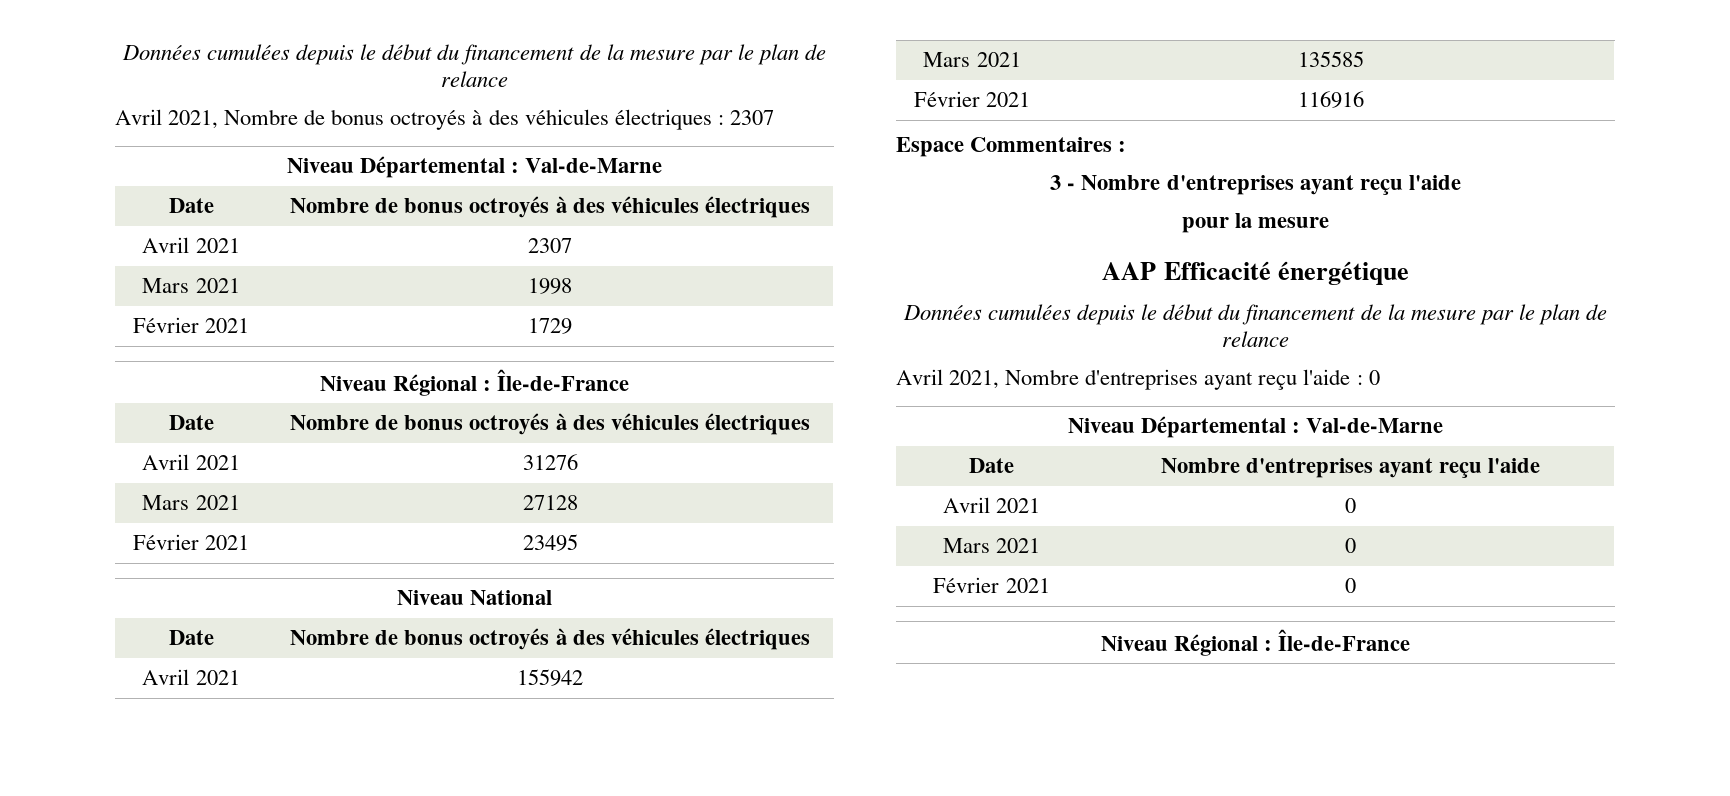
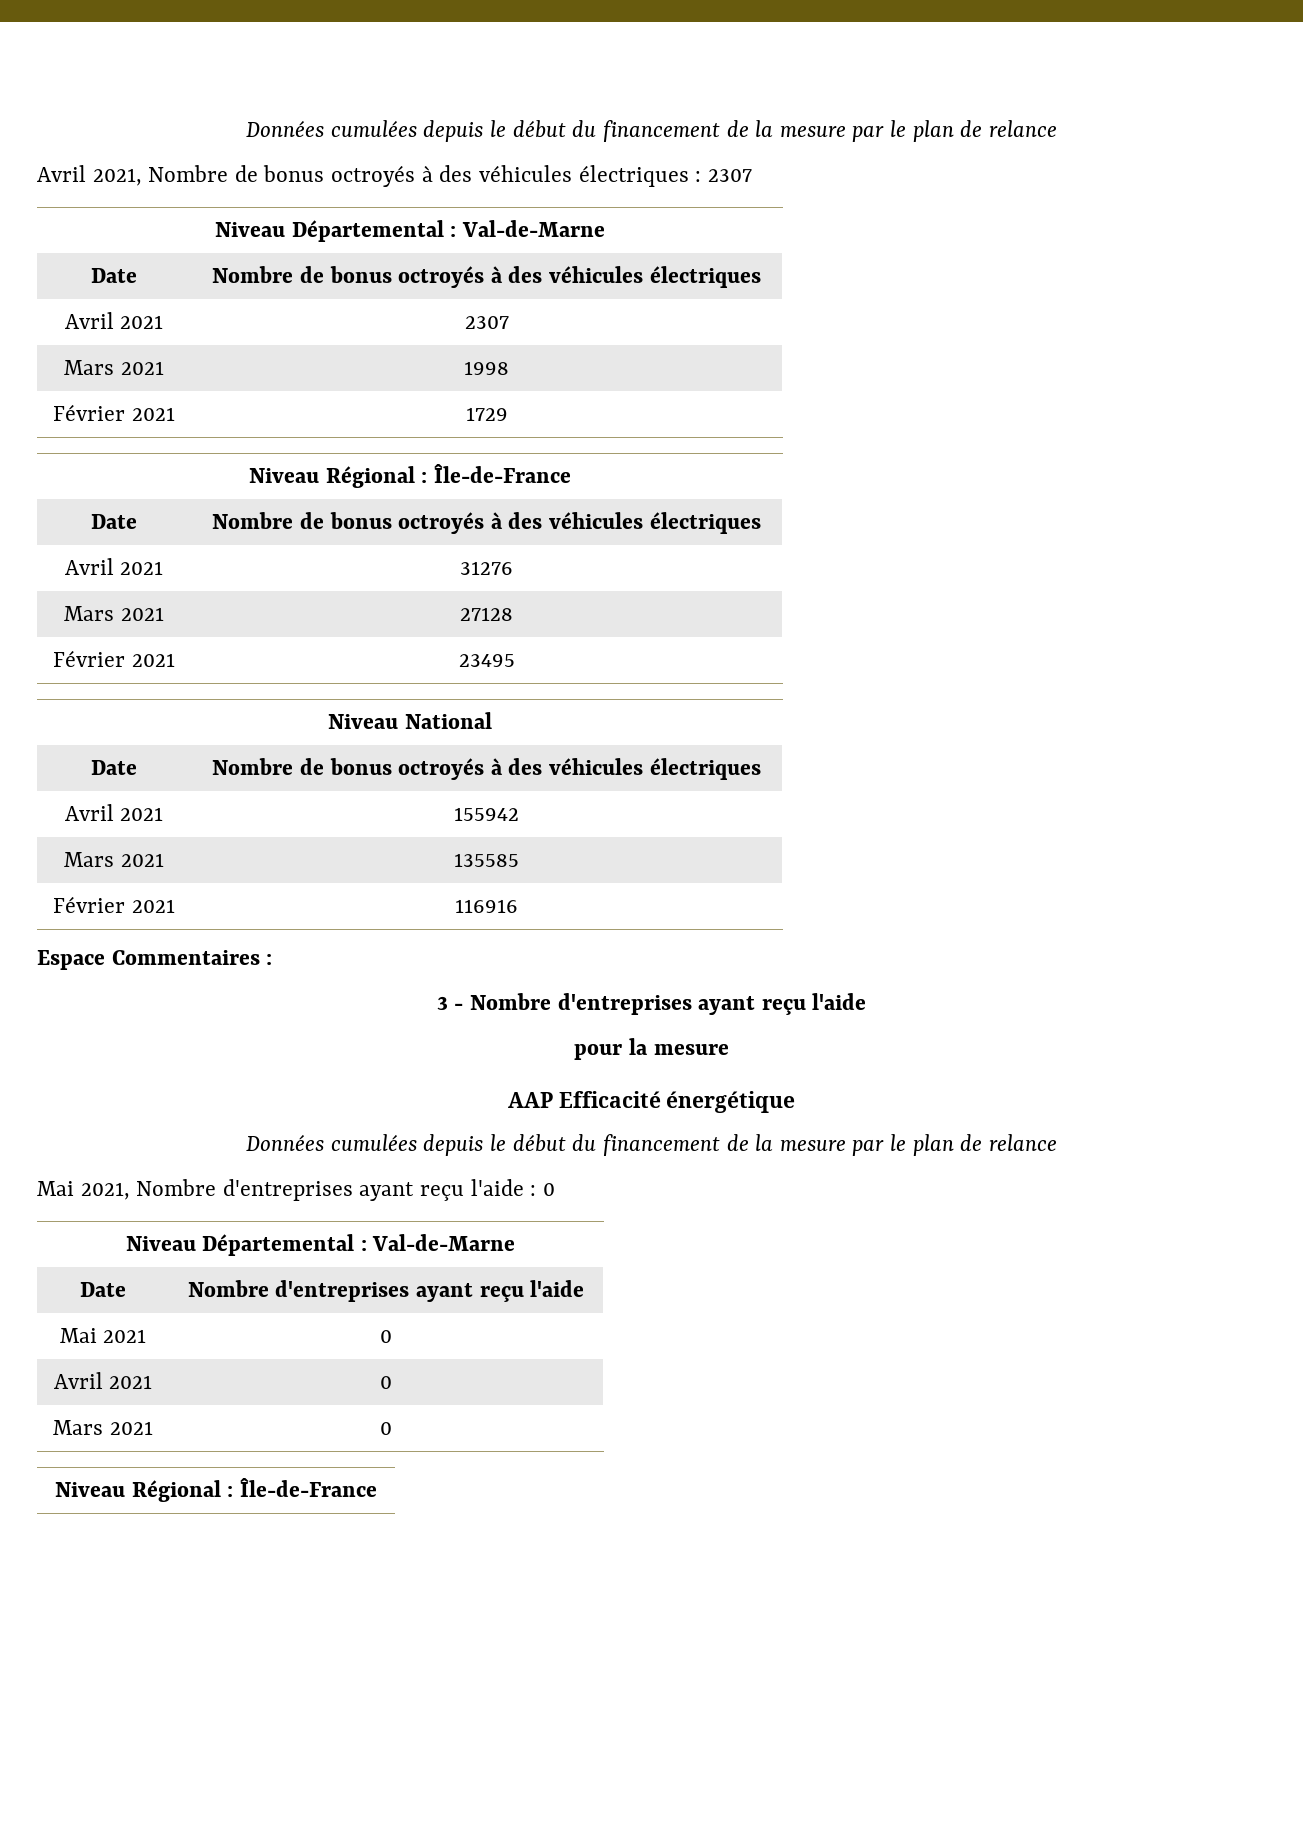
[896,369,943,385] Avril -> [37,1181,74,1196] Mai
(1541, 465) none -> [59,1328,147,1343] [380,1330,393,1343] // Mai 2021 | 0
[933,577,1050,593] [1345,578,1356,593] // Février 2021 | 0 -> (393, 1428) none

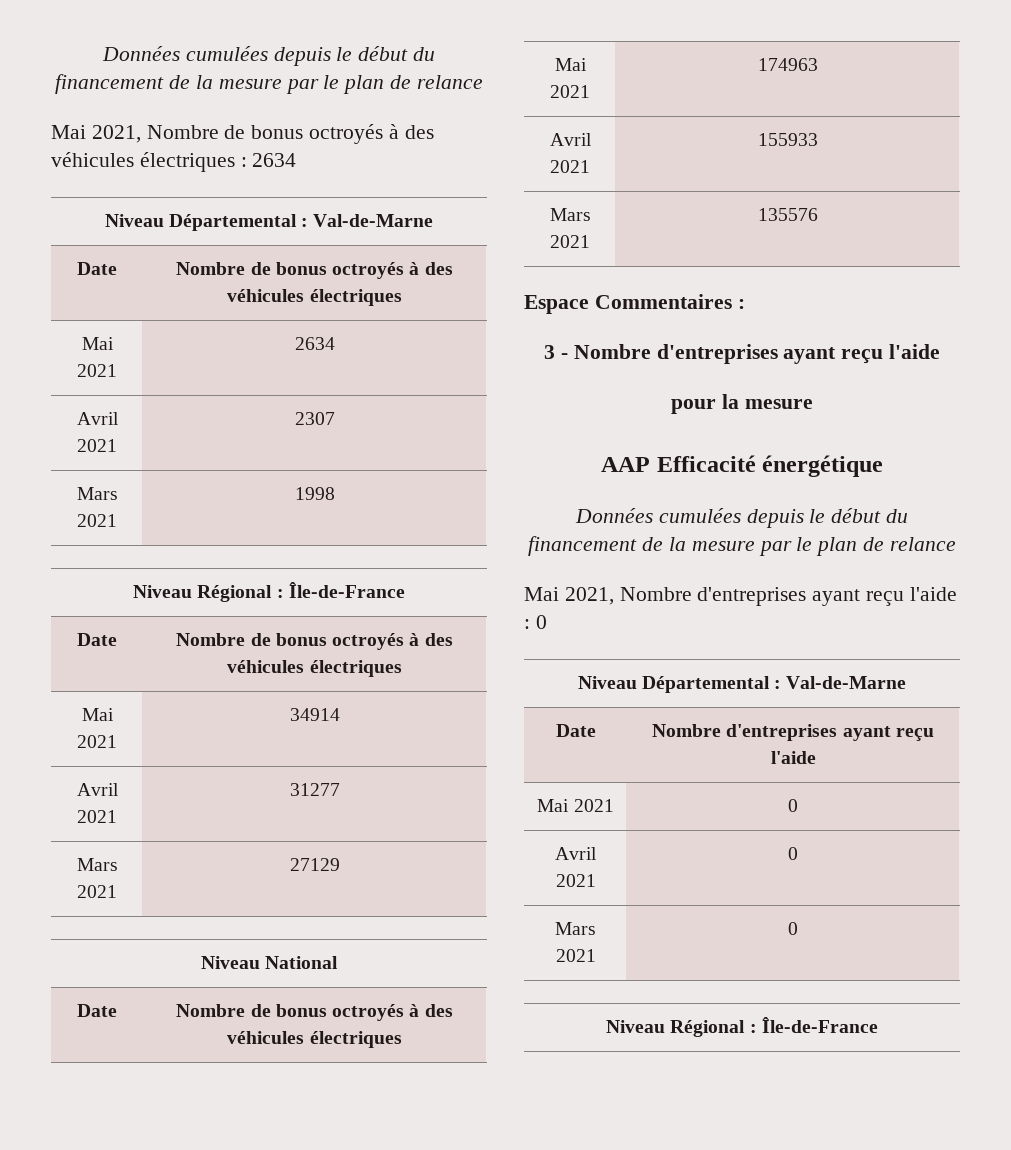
[37,165,86,182] Avril -> [51,125,86,139] Mai
[707,169,752,182] 2307 -> [252,153,297,167] 2634
(761, 277) none -> [81,337,114,350] [77,364,117,377] [294,337,335,350] // Mai 2021 | 2634
[53,404,175,421] [465,407,508,421] // Février 2021 | 1729 -> (335, 493) none
[64,558,164,575] [460,561,513,575] [64,606,164,621] [460,607,513,621] [53,650,175,667] [458,654,515,667] // Avril 2021 | 31276 // Mars 2021 | 27128 // Février 2021 | 23495 -> [81,708,114,721] [77,735,117,748] [289,708,340,721] [76,783,119,796] [77,810,117,823] [289,783,340,796] [76,858,118,871] [77,885,117,898] [289,858,340,871] // Mai 2021 | 34914 // Avril 2021 | 31277 // Mars 2021 | 27129
[64,804,164,821] [454,807,519,821] [64,852,164,867] [454,853,519,867] [53,896,175,913] [455,899,518,913] // Avril 2021 | 155942 // Mars 2021 | 135585 // Février 2021 | 116916 -> [554,58,587,71] [550,85,590,98] [757,58,818,71] [549,133,592,146] [550,160,590,173] [757,133,818,146] [549,208,591,221] [550,235,590,248] [757,208,818,221] // Mai 2021 | 174963 // Avril 2021 | 155933 // Mars 2021 | 135576

